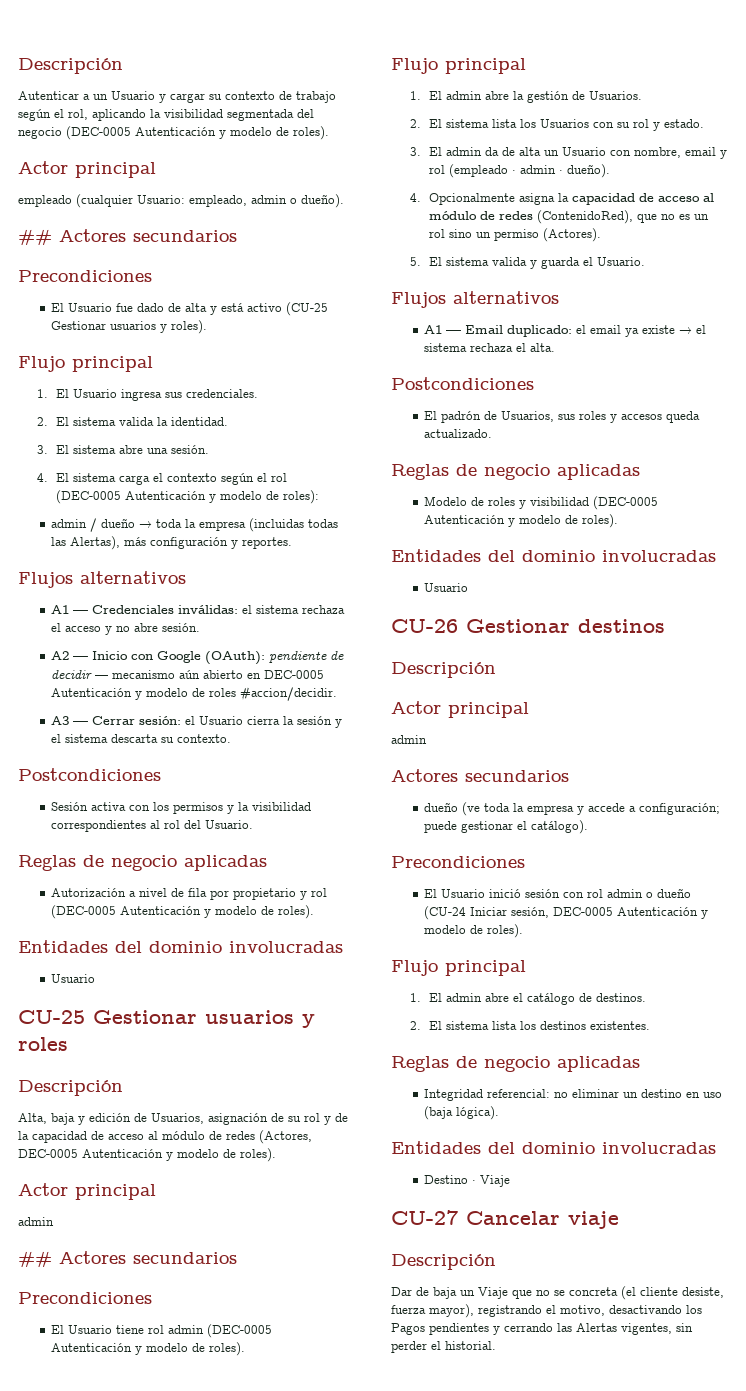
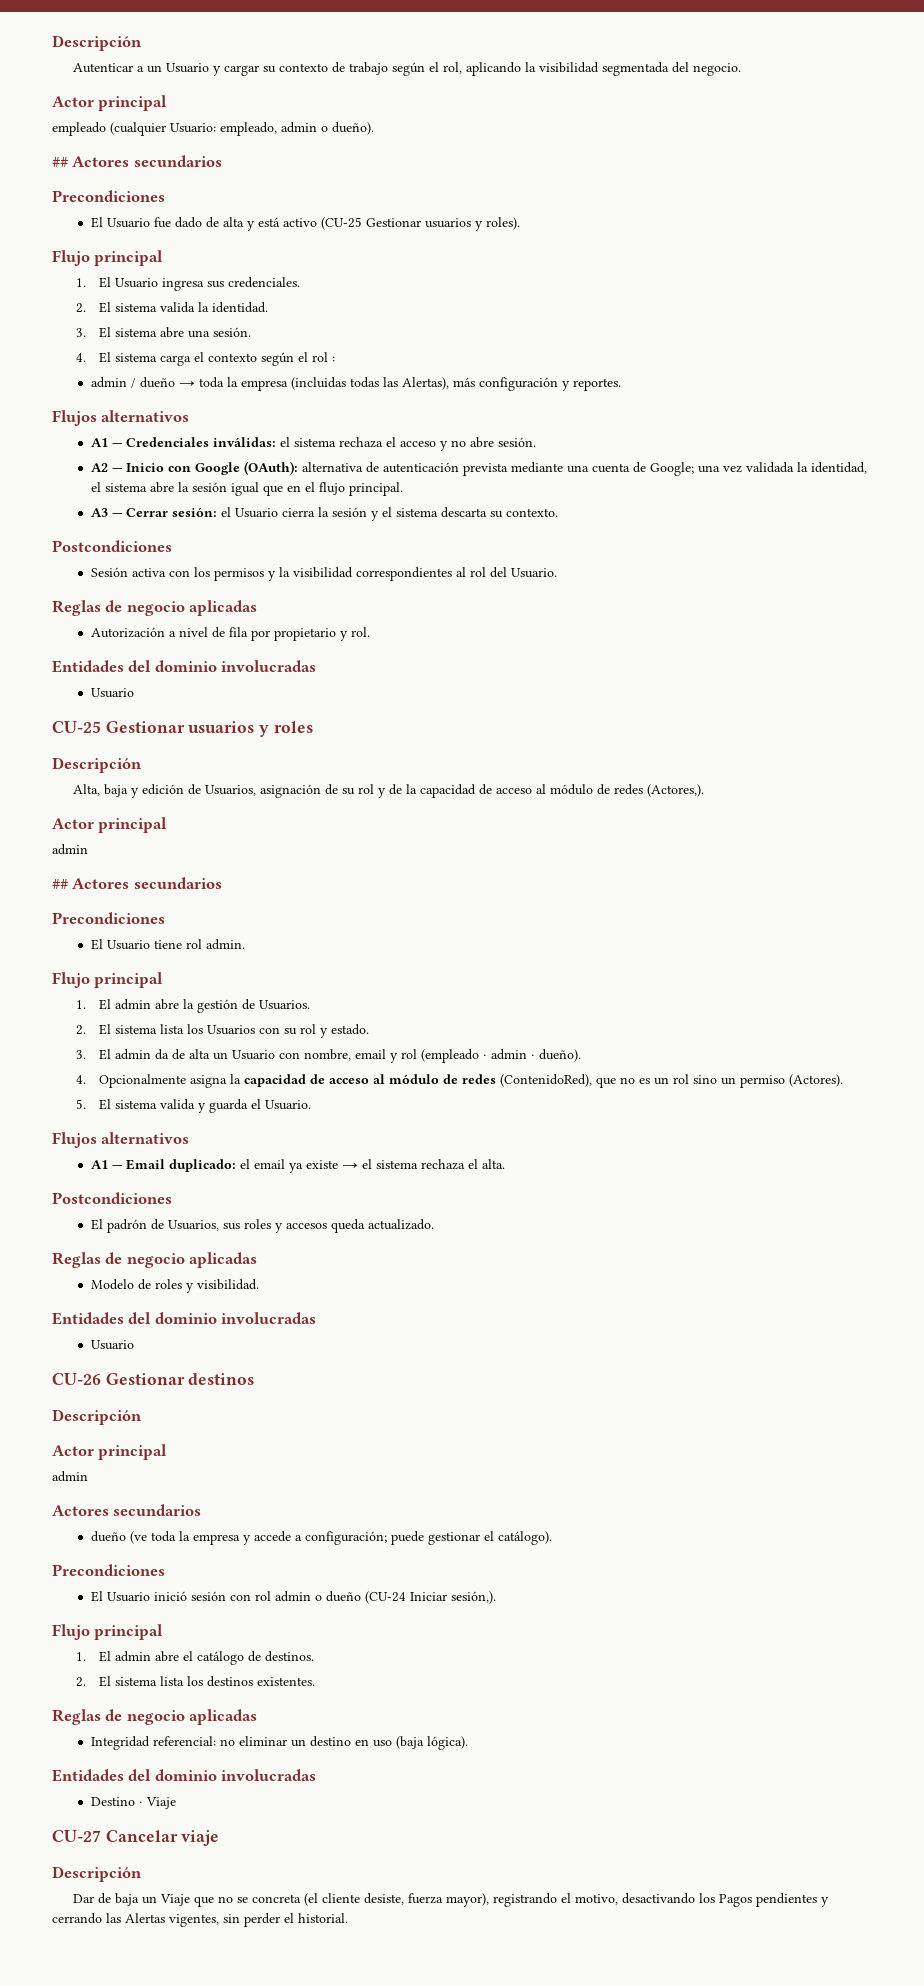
[18,126,329,140] negocio (DEC-0005 Autenticación y modelo de roles). -> [693,63,742,76] negocio.
[56,490,320,504] (DEC-0005 Autenticación y modelo de roles): -> [332,356,336,362] :
[269,651,345,663] [51,670,325,679] [51,687,338,701] pendiente de decidir — mecanismo aún abierto en DEC-0005 Autenticación y modelo de roles #accion/decidir. -> [302,462,868,476] [91,482,404,496] alternativa de autenticación prevista mediante una cuenta de Google; una vez validada la identidad, el sistema abre la sesión igual que en el flujo principal.
[311,888,328,897] [51,905,315,919] rol (DEC-0005 Autenticación y modelo de roles). -> [351,627,371,637] rol.
[259,1130,312,1144] [18,1148,276,1162] (Actores, DEC-0005 Autenticación y modelo de roles). -> [647,784,705,797] (Actores,).
[168,1324,273,1338] [51,1342,246,1356] admin (DEC-0005 Autenticación y modelo de roles). -> [206,939,246,950] admin.
[530,496,659,510] [424,514,619,528] visibilidad (DEC-0005 Autenticación y modelo de roles). -> [197,1279,260,1290] visibilidad.
[511,907,709,919] [424,924,524,938] sesión, DEC-0005 Autenticación y modelo de roles). -> [451,1591,497,1604] sesión,).

